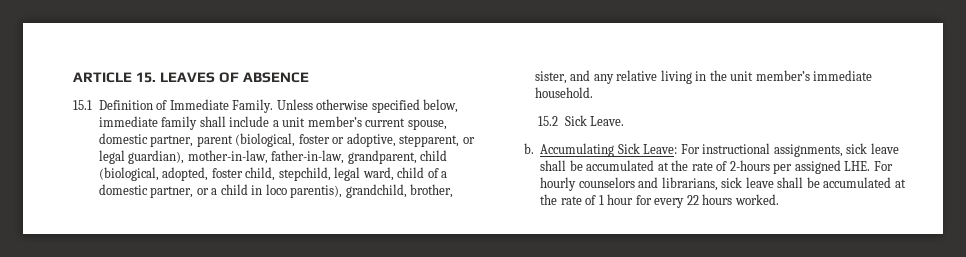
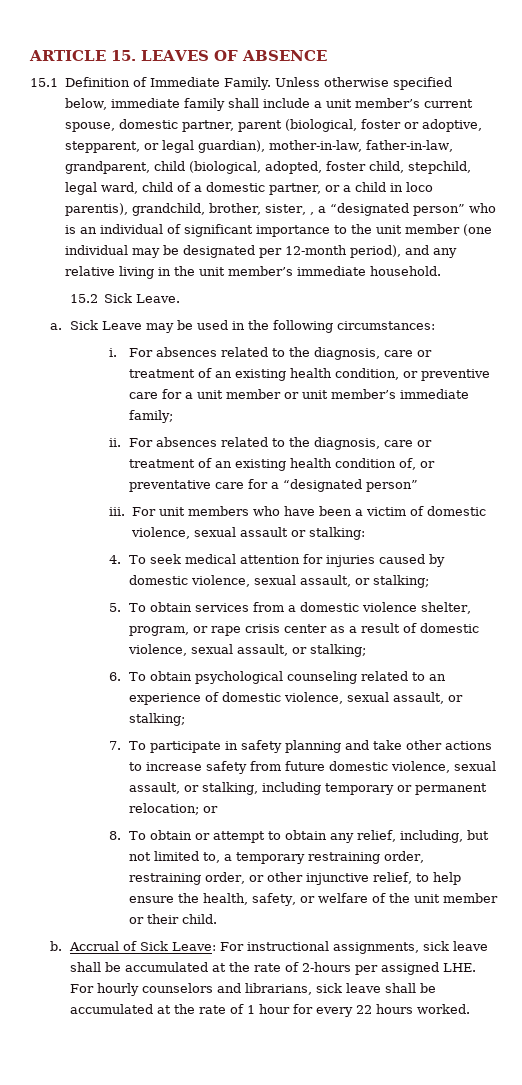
(567, 77) none -> [310,203,497,216] [64,224,492,237] [64,245,401,258] , a “designated person” who is an individual of significant importance to the unit member (one individual may be designated per 12-month period),
[523,143,615,157] b. Accumulating -> [49,320,435,333] [109,347,432,360] [128,368,490,381] [128,389,469,399] [128,410,173,423] [109,437,432,450] [128,458,435,471] [128,479,418,492] [109,506,486,516] [130,527,365,540] [109,554,445,567] [128,575,429,588] [109,602,471,614] [128,623,479,636] [127,644,366,657] [109,671,446,684] [128,692,463,705] [128,713,185,726] [109,740,492,753] [128,761,496,774] [128,782,487,795] [128,803,218,815] [109,830,489,843] [128,851,424,864] [128,872,461,885] [128,893,498,906] [128,914,217,924] [49,941,137,951] a. Sick Leave may be used in the following circumstances: // i. For absences related to the diagnosis, care or treatment of an existing health condition, or preventive care for a unit member or unit member’s immediate family; // ii. For absences related to the diagnosis, care or treatment of an existing health condition of, or preventative care for a “designated person” // iii. For unit members who have been a victim of domestic violence, sexual assault or stalking: // 4. To seek medical attention for injuries caused by domestic violence, sexual assault, or stalking; // 5. To obtain services from a domestic violence shelter, program, or rape crisis center as a result of domestic violence, sexual assault, or stalking; // 6. To obtain psychological counseling related to an experience of domestic violence, sexual assault, or stalking; // 7. To participate in safety planning and take other actions to increase safety from future domestic violence, sexual assault, or stalking, including temporary or permanent relocation; or // 8. To obtain or attempt to obtain any relief, including, but not limited to, a temporary restraining order, restraining order, or other injunctive relief, to help ensure the health, safety, or welfare of the unit member or their child. // b. Accrual of

